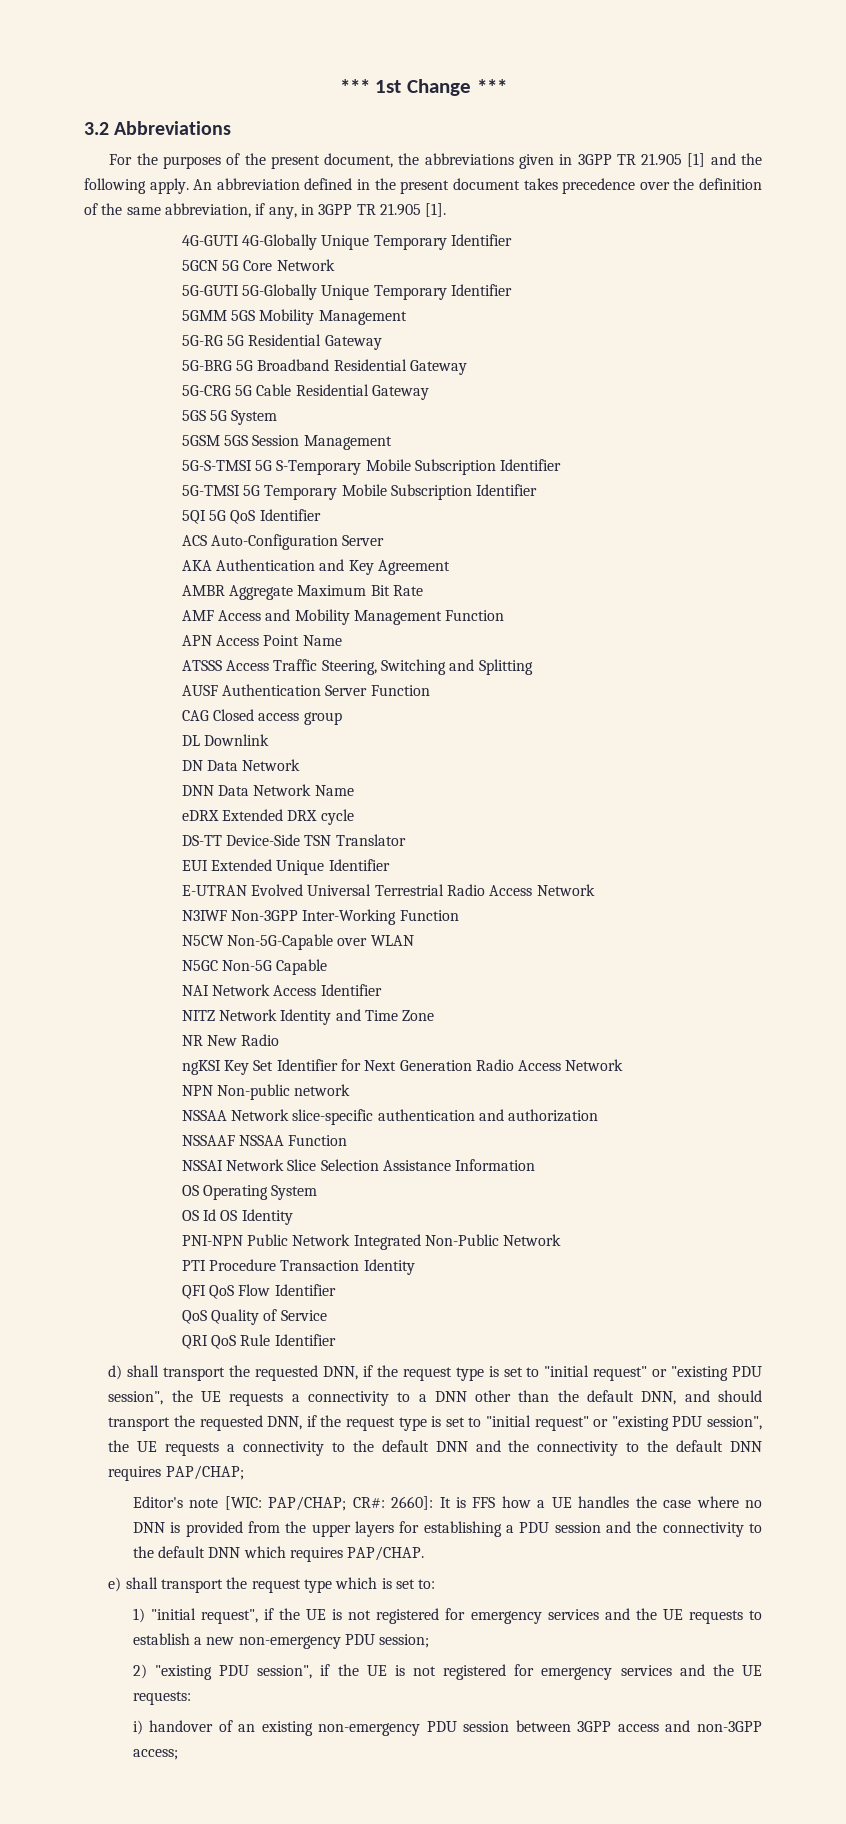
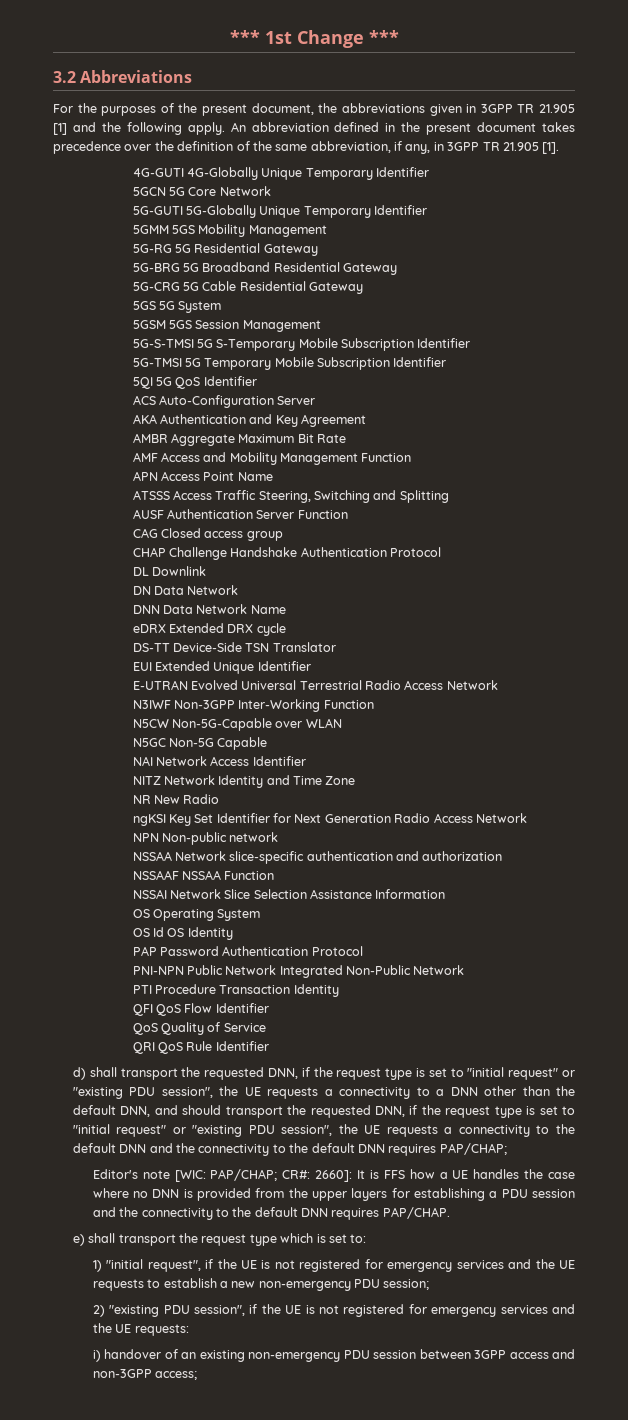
(342, 718) none -> [132,547,442,560] // CHAP Challenge Handshake Authentication Protocol
(293, 1217) none -> [132,946,363,956] // PAP Password Authentication Protocol
[243,1546,286,1558] which -> (329, 1212) none

